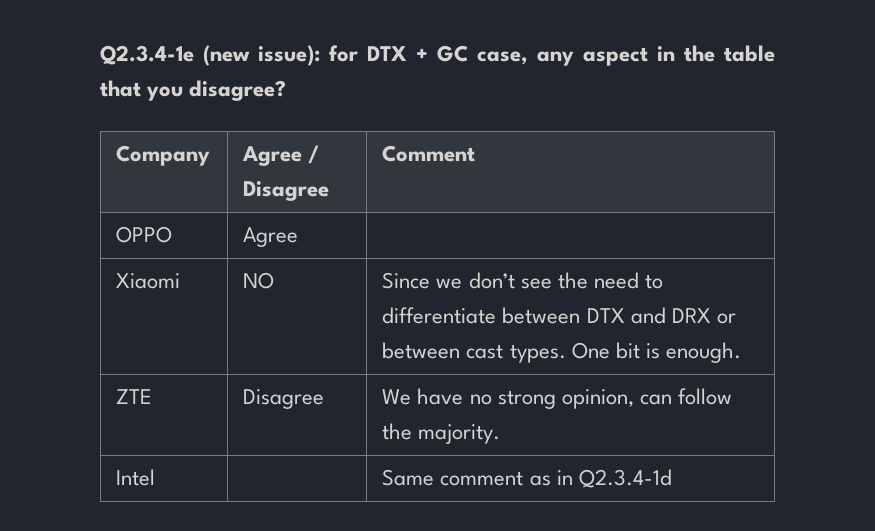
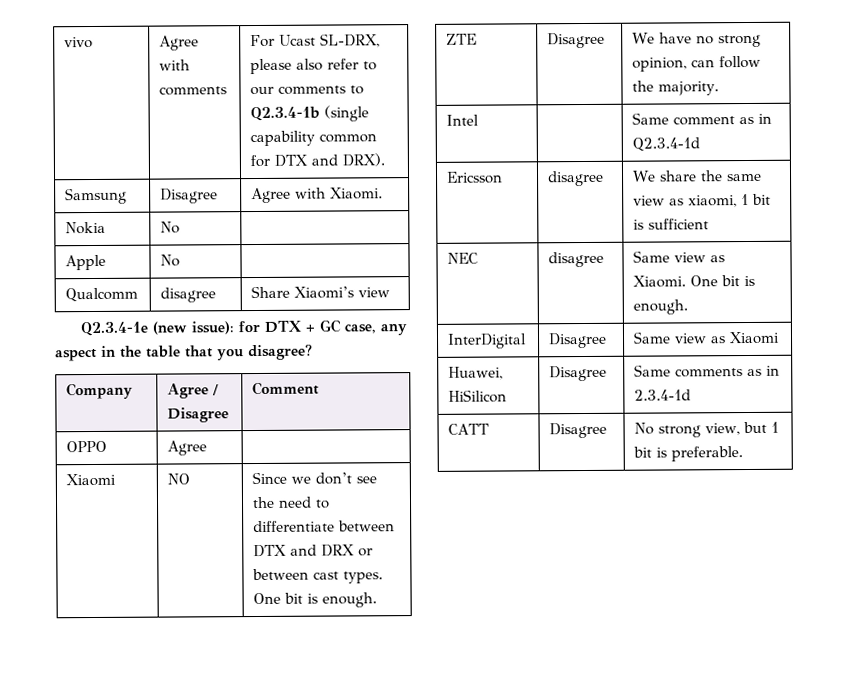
(100, 55) none -> [64,36,94,49] [159,35,200,51] [159,59,191,71] [159,86,228,96] [250,33,381,48] [250,58,378,75] [250,85,365,96] [250,105,370,122] [250,130,378,147] [250,153,386,168] [65,187,128,205] [160,188,219,204] [251,187,384,204] [65,221,107,235] [160,221,181,234] [65,254,107,271] [160,254,181,267] [65,287,139,303] [160,287,217,303] [251,285,391,299] vivo | Agree with comments | For Ucast SL-DRX, please also refer to our comments to Q2.3.4-1b (single capability common for DTX and DRX). // Samsung | Disagree | Agree with Xiaomi. // Nokia | No | // Apple | No | // Qualcomm | disagree | Share Xiaomi’s view //
(672, 478) none -> [446,171,504,184] [547,170,605,187] [632,170,763,182] [633,193,772,208] [633,218,710,230] [447,252,479,264] [548,251,605,268] [633,250,726,263] [633,275,756,288] [633,299,689,315] [447,333,528,349] [548,332,608,349] [633,331,781,345] [448,366,504,380] [448,389,508,403] [549,365,608,382] [634,364,781,378] [634,389,692,401] [448,423,490,435] [549,422,608,439] [634,421,780,438] [633,446,744,462] // Ericsson | disagree | We share the same view as xiaomi, 1 bit is sufficient // NEC | disagree | Same view as Xiaomi. One bit is enough. // InterDigital | Disagree | Same view as Xiaomi // Huawei, HiSilicon | Disagree | Same comments as in 2.3.4-1d // CATT | Disagree | No strong view, but 1 bit is preferable.

